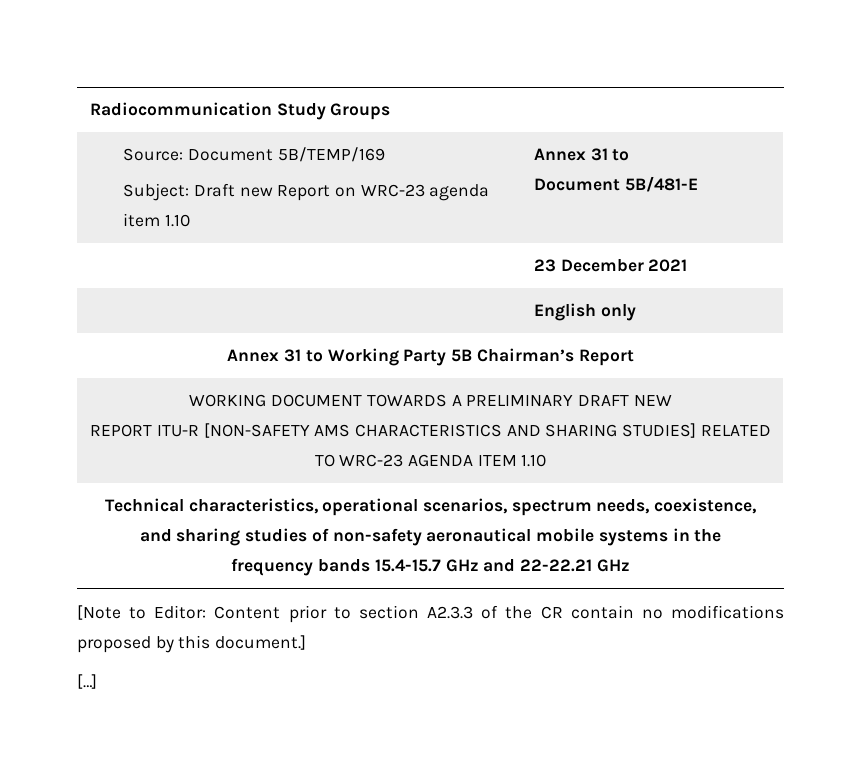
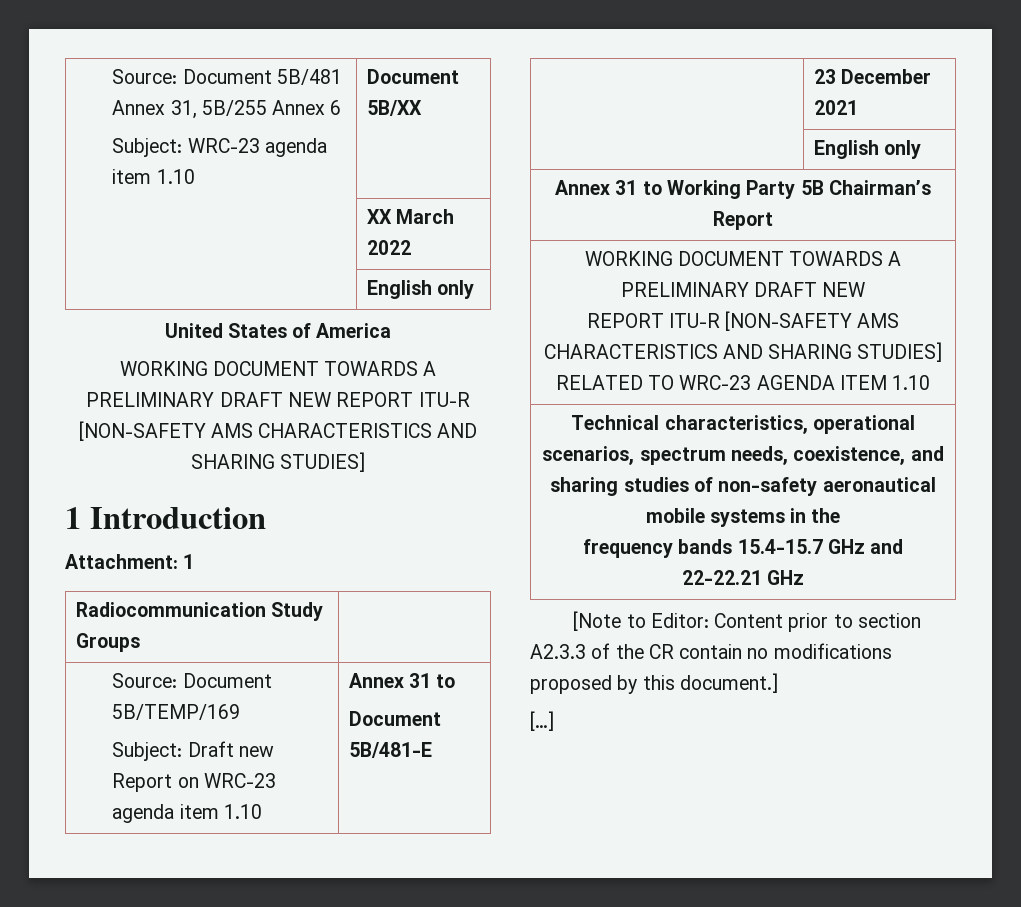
(90, 109) none -> [112,69,342,85] [112,100,342,119] [112,138,327,157] [112,169,195,184] [366,69,459,84] [366,100,422,116] [366,209,454,224] [366,240,411,255] [366,280,474,299] [164,323,392,338] [119,361,437,376] [86,392,470,407] [78,421,478,441] [190,452,366,472] [65,507,266,529] [65,554,195,569] Source: Document 5B/481 Annex 31, 5B/255 Annex 6 // Subject: WRC-23 agenda item 1.10 | Document 5B/XX // | XX March 2022 // | English only // United States of America // WORKING DOCUMENT TOWARDS A PRELIMINARY DRAFT NEW REPORT ITU-R [NON-SAFETY AMS CHARACTERISTICS AND SHARING STUDIES] // 1 Introduction // Attachment: 1 //

